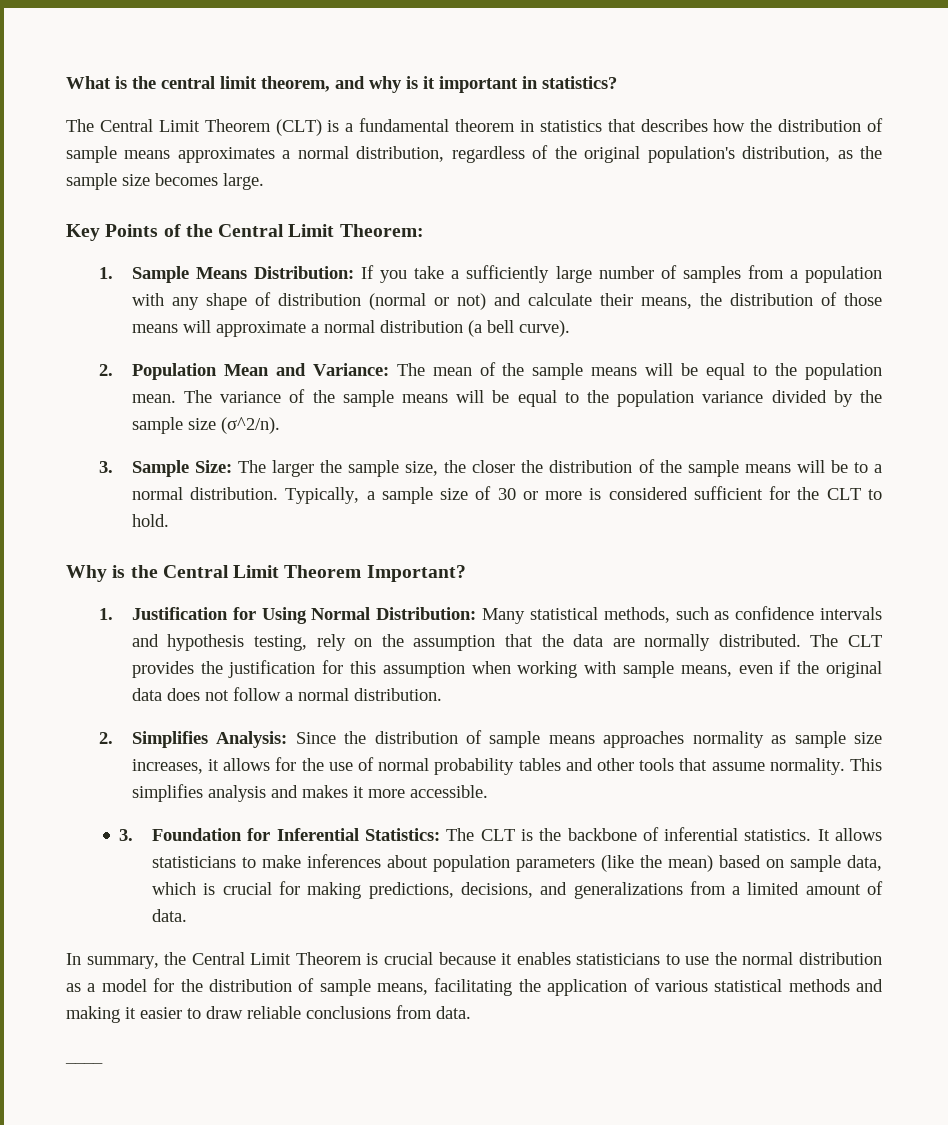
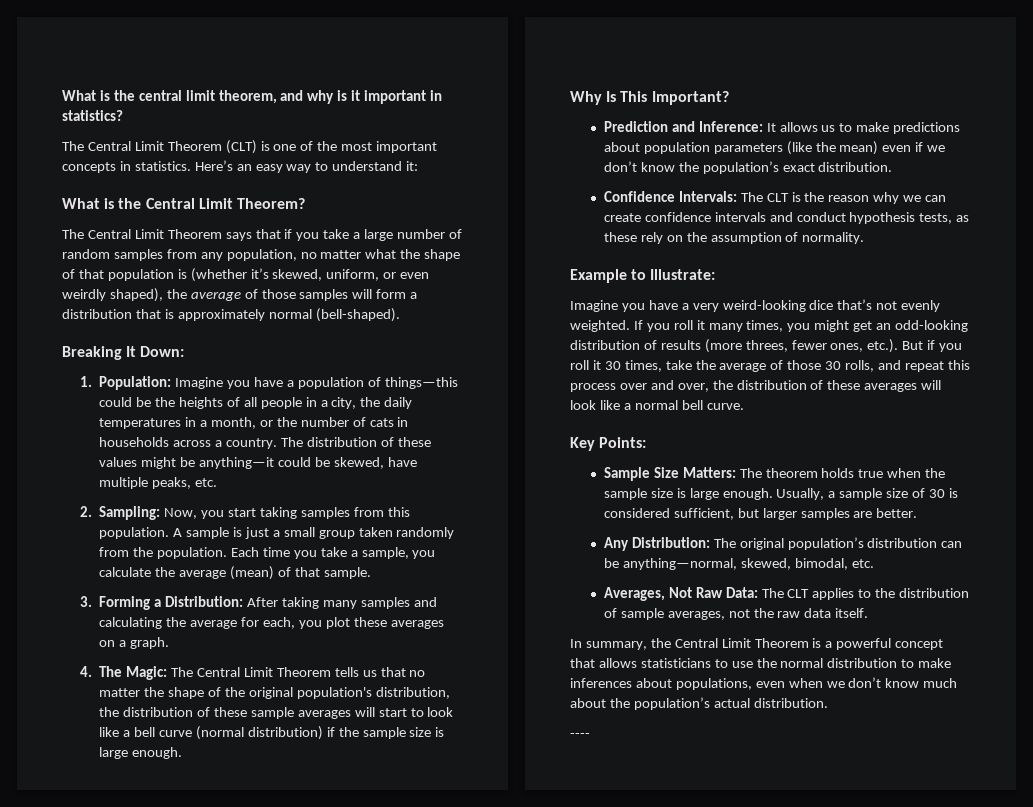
[345,118,883,132] [66,146,525,163] a fundamental theorem in statistics that describes how the distribution of sample means approximates a normal distribution, regardless -> [273,141,438,153] [62,160,419,173] [62,198,305,209] [62,229,462,241] [62,249,461,261] [62,268,430,282] [62,288,418,302] [62,308,400,322] [62,346,185,360] [79,376,458,390] [99,397,413,409] [99,417,409,429] [99,437,431,449] [99,457,417,469] [99,477,218,489] [79,506,410,520] [99,527,455,539] [99,547,436,559] [99,566,371,580] [79,596,437,610] [99,617,444,629] [99,637,170,649] [79,666,426,680] [99,687,205,699] one of the most important concepts in statistics. Here’s an easy way to understand it: // What is the Central Limit Theorem? // The Central Limit Theorem says that if you take a large number of random samples from any population, no matter what the shape of that population is (whether it’s skewed, uniform, or even weirdly shaped), the average of those samples will form a distribution that is approximately normal (bell-shaped). // Breaking It Down: // 1. Population: Imagine you have a population of things—this could be the heights of all people in a city, the daily temperatures in a month, or the number of cats in households across a country. The distribution of these values might be anything—it could be skewed, have multiple peaks, etc. // 2. Sampling: Now, you start taking samples from this population. A sample is just a small group taken randomly from the population. Each time you take a sample, you calculate the average (mean) of that sample. // 3. Forming a Distribution: After taking many samples and calculating the average for each, you plot these averages on a graph. // 4. The Magic: The Central Limit Theorem tells us that no matter the shape
[837,146,882,159] [66,173,264,190] [66,224,424,241] [98,265,883,283] [131,292,882,310] [131,320,570,337] [98,362,883,380] [131,389,882,407] [131,417,280,434] [98,459,882,477] [131,486,882,504] [131,514,169,527] [66,565,466,582] [98,606,882,624] [131,634,883,651] [131,660,882,678] [131,687,442,701] [98,730,882,748] [131,757,882,775] [131,784,488,802] [119,827,812,841] as the sample size becomes large. // Key Points of the Central Limit Theorem: // 1. Sample Means Distribution: If you take a sufficiently large number of samples from a population with any shape of distribution (normal or not) and calculate their means, the distribution of those means will approximate a normal distribution (a bell curve). // 2. Population Mean and Variance: The mean of the sample means will be equal to the population mean. The variance of the sample means will be equal to the population variance divided by the sample size (σ^2/n). // 3. Sample Size: The larger the sample size, the closer the distribution of the sample means will be to a normal distribution. Typically, a sample size of 30 or more is considered sufficient for the CLT to hold. // Why is the Central Limit Theorem Important? // 1. Justification for Using Normal Distribution: Many statistical methods, such as confidence intervals and hypothesis testing, rely on the assumption that the data are normally distributed. The CLT provides the justification for this assumption when working with sample means, even if the original data does not follow a normal distribution. // 2. Simplifies Analysis: Since the distribution of sample means approaches normality as sample size increases, it allows for the use of normal probability tables and other tools that assume normality. This simplifies analysis and makes it more accessible. // 3. Foundation for Inferential Statistics: The CLT is the backbone of inferential statistics. -> [99,707,454,719] [99,726,445,740] [99,747,183,759] [570,91,729,105] [603,121,763,132] the distribution of these sample averages will start to look like a bell curve (normal distribution) if the sample size is large enough. // Why Is This Important? // Prediction and Inference:
[152,854,382,868] statisticians to make inferences -> [821,122,961,134] us to make predictions
[719,855,883,872] [152,881,883,899] [152,909,188,922] based on sample data, which is crucial for making predictions, decisions, and generalizations from a limited amount of data. -> [882,142,946,152] [603,161,893,174] [603,191,947,204] [603,212,970,224] [603,232,865,244] [570,269,716,283] [570,299,941,312] [570,320,969,332] [570,339,963,353] [570,360,970,372] [570,380,942,392] [570,400,744,410] [570,437,647,451] [603,467,946,481] [603,488,958,500] [603,508,918,520] [603,537,963,551] [603,558,874,570] [603,587,970,601] [603,608,869,620] even if we don’t know the population’s exact distribution. // Confidence Intervals: The CLT is the reason why we can create confidence intervals and conduct hypothesis tests, as these rely on the assumption of normality. // Example to Illustrate: // Imagine you have a very weird-looking dice that’s not evenly weighted. If you roll it many times, you might get an odd-looking distribution of results (more threes, fewer ones, etc.). But if you roll it 30 times, take the average of those 30 rolls, and repeat this process over and over, the distribution of these averages will look like a normal bell curve. // Key Points: // Sample Size Matters: The theorem holds true when the sample size is large enough. Usually, a sample size of 30 is considered sufficient, but larger samples are better. // Any Distribution: The original population’s distribution can be anything—normal, skewed, bimodal, etc. // Averages, Not Raw Data: The CLT applies to the distribution of sample averages, not the raw data itself.
[383,952,571,965] crucial because it enables -> [825,638,944,650] [570,658,637,668] a powerful concept that allows
[66,978,883,996] [66,1005,471,1023] [65,1062,103,1064] as a model for the distribution of sample means, facilitating the application of various statistical methods and making it easier to draw reliable conclusions from data. // ____ -> [901,658,952,668] [570,677,958,690] [570,697,828,710] [570,733,590,738] to make inferences about populations, even when we don’t know much about the population’s actual distribution. // ----

